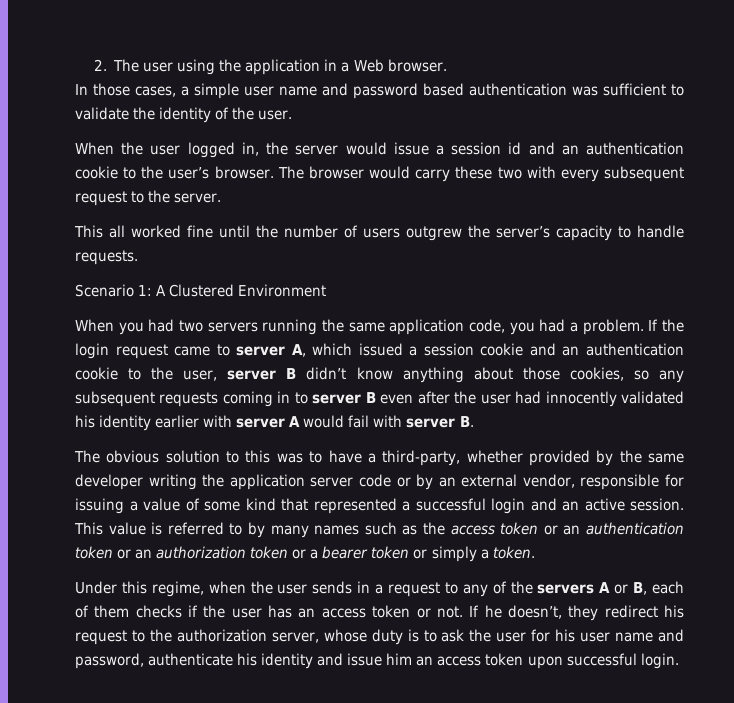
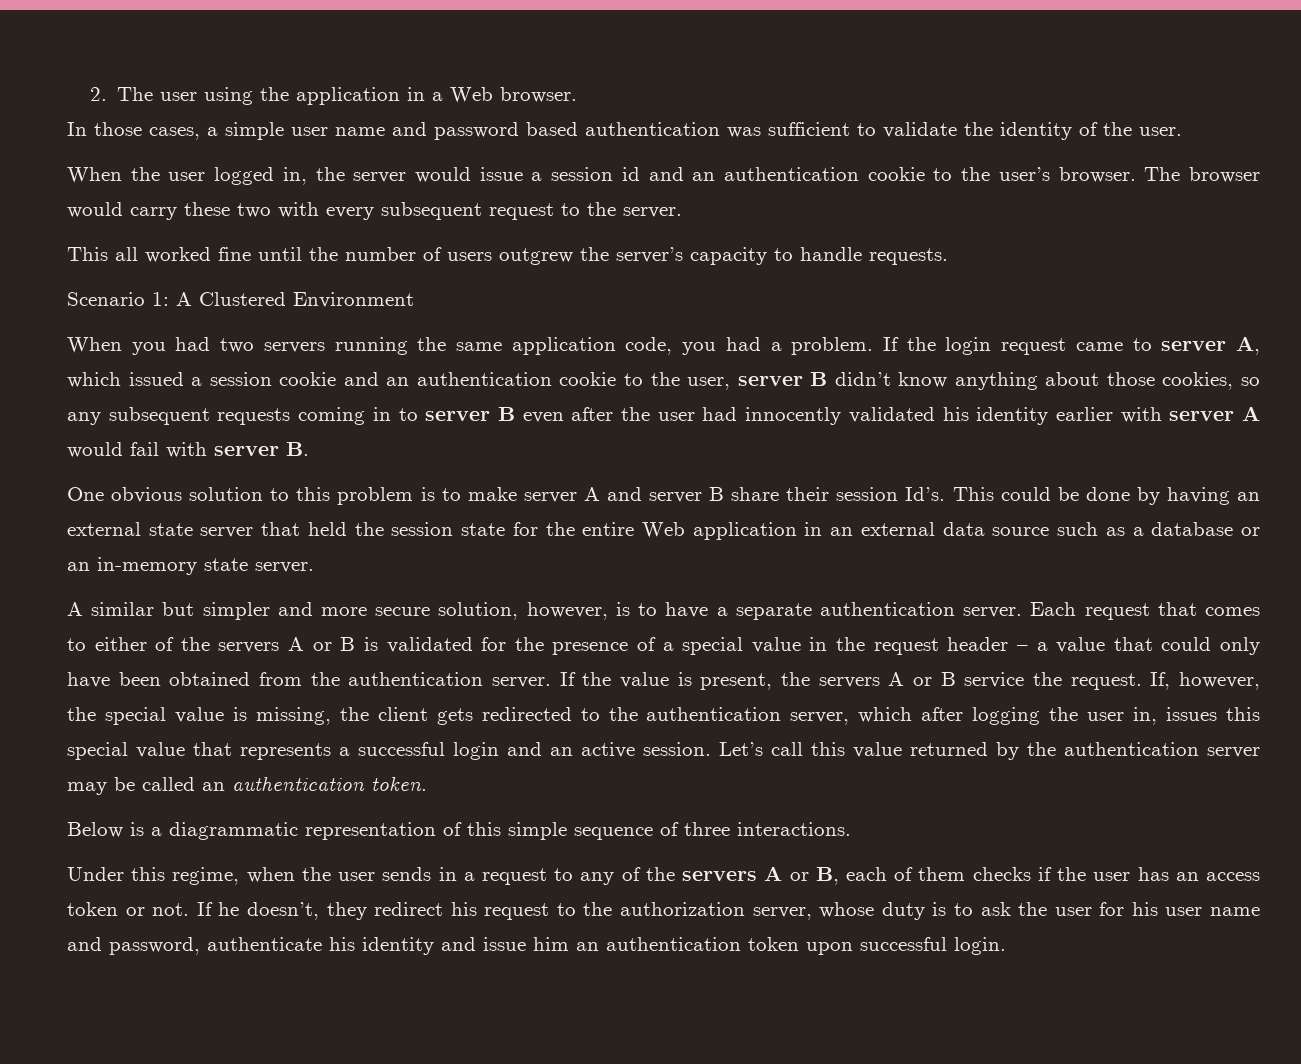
[74,450,100,463] The -> [67,487,104,501] One
[276,450,685,466] [75,474,684,490] [75,498,397,514] was to have a third-party, whether provided by the same developer writing the application server code or by an external vendor, responsible for issuing a value of some kind that represented -> [337,487,1261,505] [67,522,1261,540] [67,557,314,575] [67,602,1260,620] [67,637,1261,655] [67,672,1260,690] [67,707,1261,725] [67,742,331,760] problem is to make server A and server B share their session Id’s. This could be done by having an external state server that held the session state for the entire Web application in an external data source such as a database or an in-memory state server. // A similar but simpler and more secure solution, however, is to have a separate authentication server. Each request that comes to either of the servers A or B is validated for the presence of a special value in the request header – a value that could only have been obtained from the authentication server. If the value is present, the servers A or B service the request. If, however, the special value is missing, the client gets redirected to the authentication server, which after logging the user in, issues this special value that represents
[74,522,685,538] [75,546,535,562] This value is referred to by many names such as the access token or an authentication token or an authorization token or a bearer token or simply a token. -> [719,742,1260,760] [67,776,427,795] [67,822,851,840] Let’s call this value returned by the authentication server may be called an authentication token. // Below is a diagrammatic representation of this simple sequence of three interactions.
[437,656,482,666] access -> [606,937,741,951] authentication

